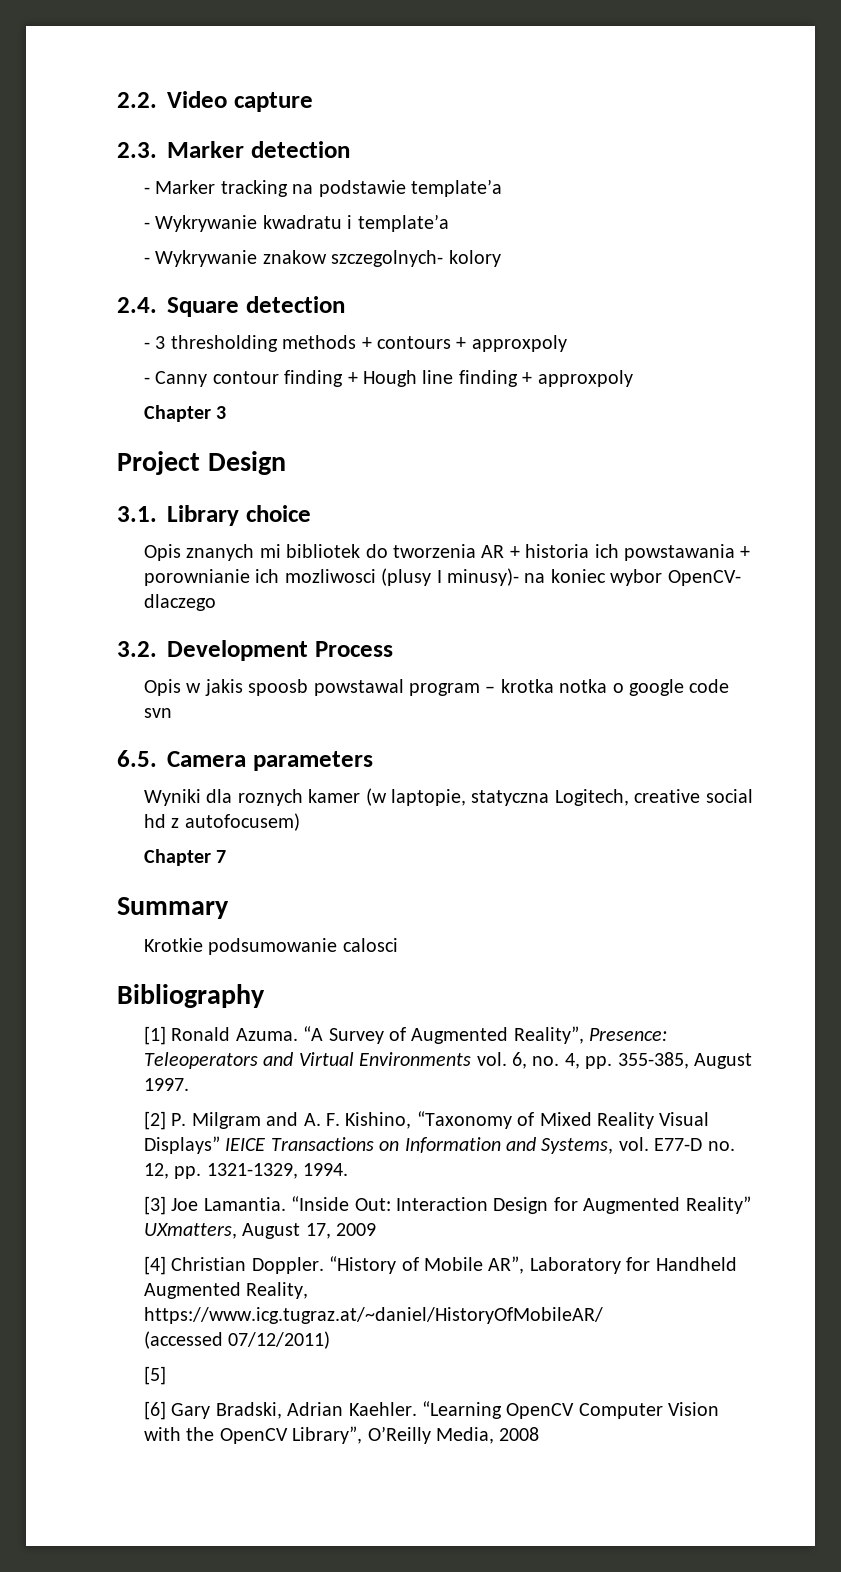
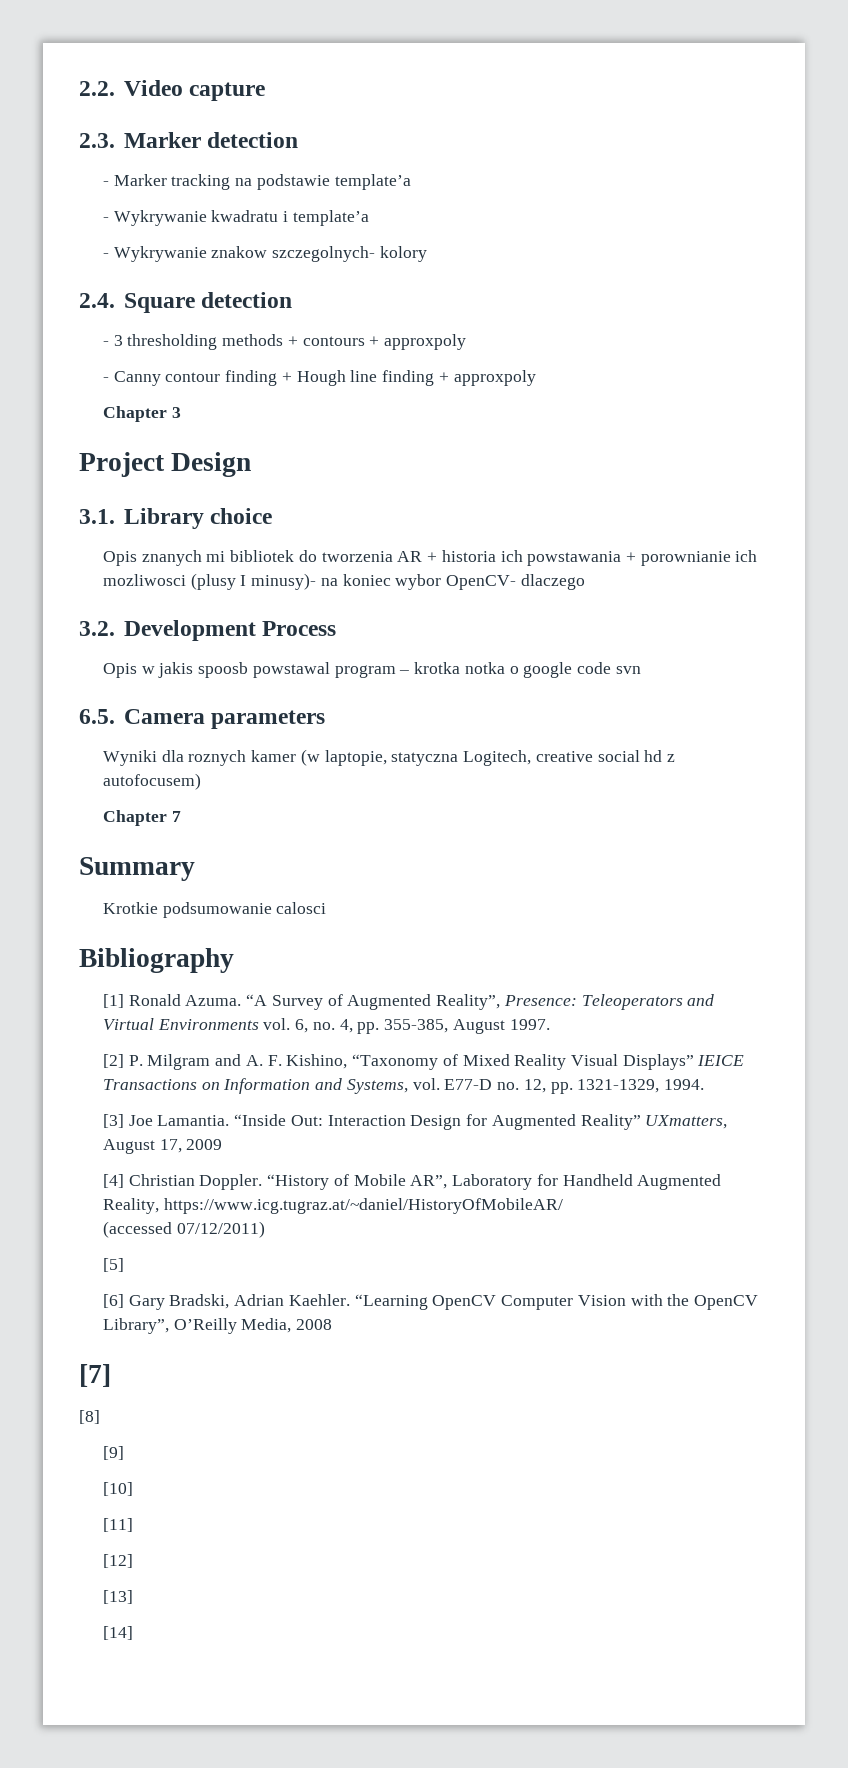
(540, 1434) none -> [79,1364,111,1387] [79,1410,100,1424] [102,1446,124,1460] [102,1482,133,1496] [102,1518,133,1532] [102,1554,133,1568] [102,1590,133,1604] [102,1626,133,1640] // [7] // [8] // [9] // [10] // [11] // [12] // [13] // [14]

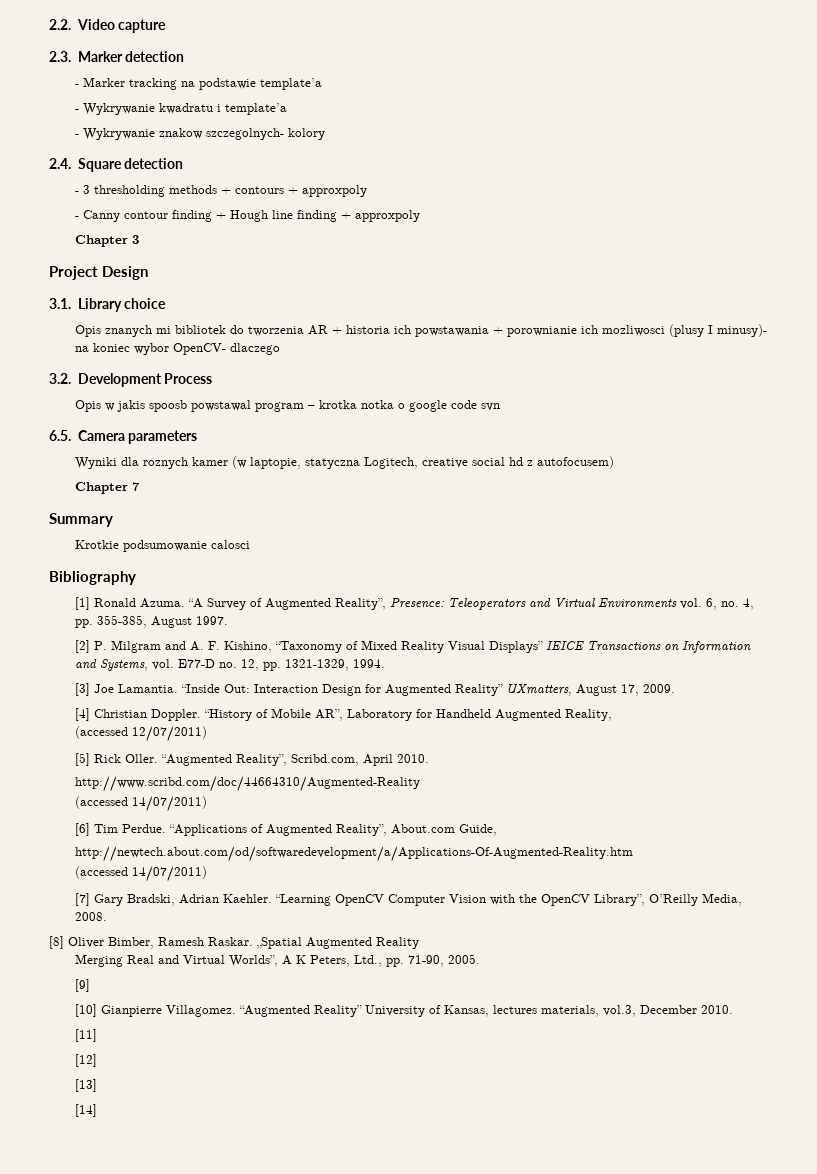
[186,1139,223,1150] 2009 -> [642,684,675,693] 2009.
[163,1198,563,1214] [102,1221,265,1238] https://www.icg.tugraz.at/~daniel/HistoryOfMobileAR/ // (accessed 07/12/2011) -> [74,726,207,742] // (accessed 12/07/2011)
[102,1294,124,1308] // [6] -> [93,754,429,766] [74,776,420,792] [74,796,207,812] [74,823,497,836] [74,846,633,862] [74,866,207,882] [74,893,90,906] Rick Oller. “Augmented Reality”, Scribd.com, April 2010. // http://www.scribd.com/doc/44664310/Augmented-Reality // (accessed 14/07/2011) // [6] Tim Perdue. “Applications of Augmented Reality”, About.com Guide, // http://newtech.about.com/od/softwaredevelopment/a/Applications-Of-Augmented-Reality.htm // (accessed 14/07/2011) // [7]
[296,1319,333,1330] [79,1364,111,1387] 2008 // [7] -> [74,912,107,921] 2008.
[102,1446,124,1460] [102,1482,133,1496] // [9] // [10] -> [68,937,419,949] [74,954,480,967] [74,979,90,992] [74,1004,733,1017] Oliver Bimber, Ramesh Raskar. „Spatial Augmented Reality // Merging Real and Virtual Worlds”, A K Peters, Ltd., pp. 71-90, 2005. // [9] // [10] Gianpierre Villagomez. “Augmented Reality” University of Kansas, lectures materials, vol.3, December 2010.

